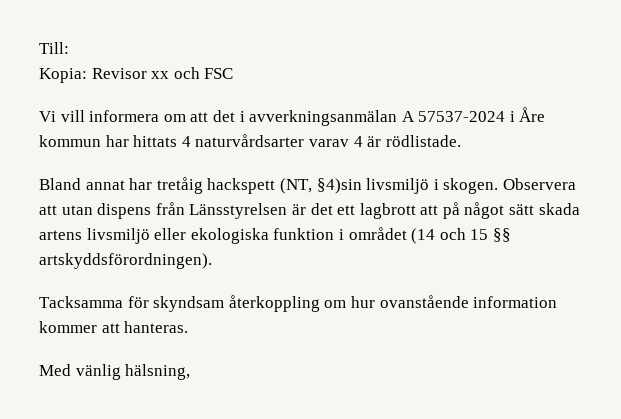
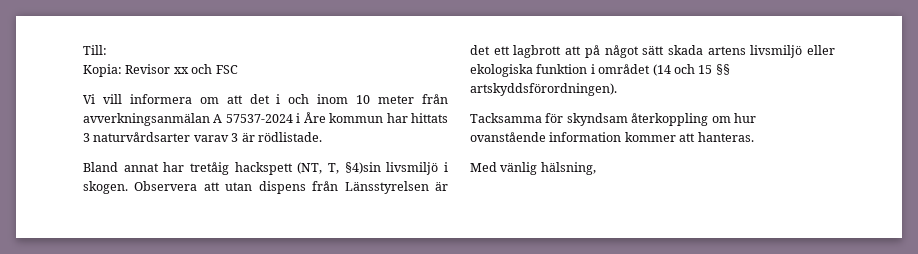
(245, 116) none -> [288,94,449,104] och inom 10 meter från
[181,136,191,147] 4 -> [83,133,90,142] 3
[353,136,363,147] 4 -> [231,133,239,142] 3
(312, 186) none -> [328,163,339,174] T,

